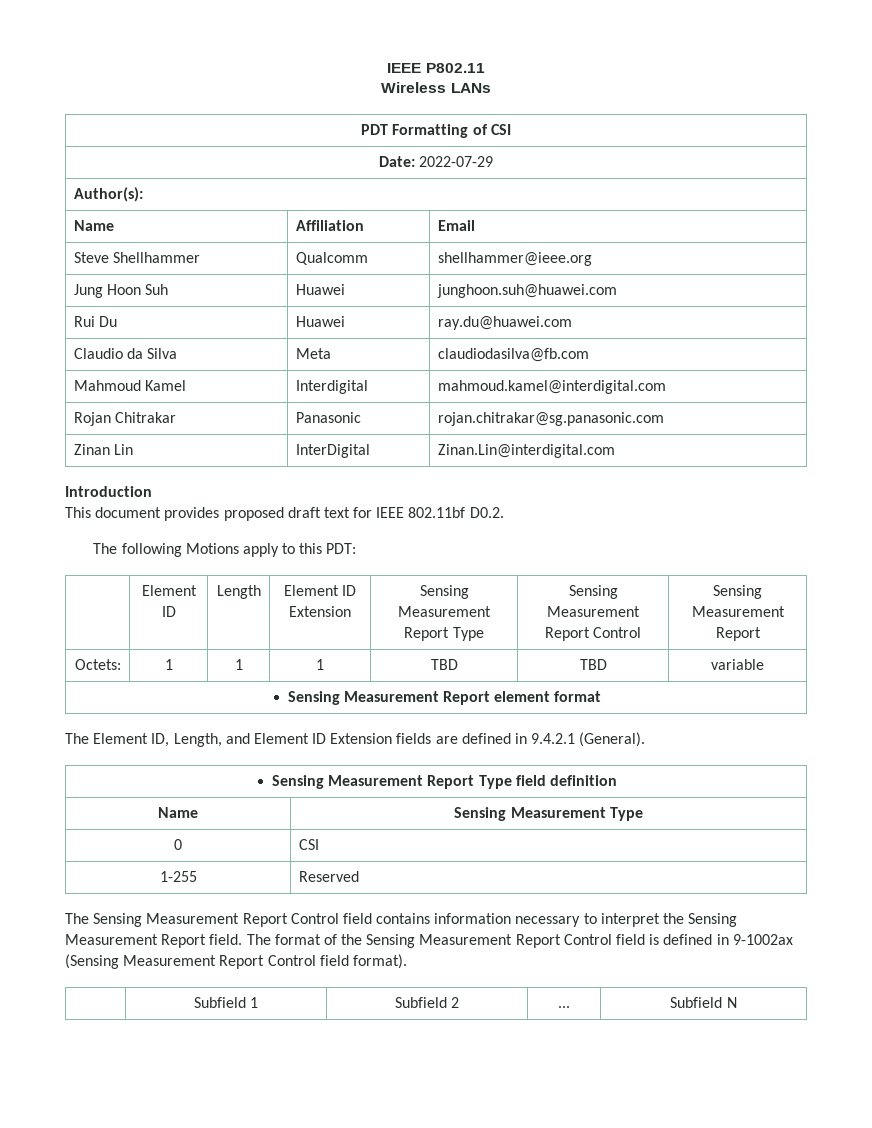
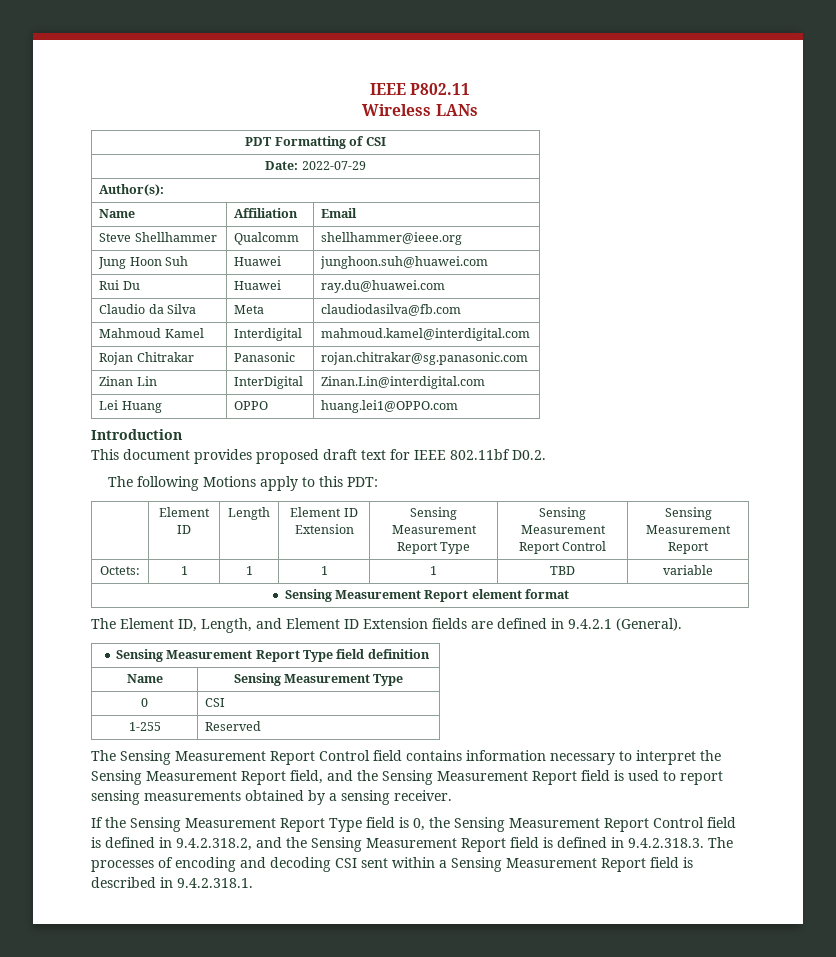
(615, 451) none -> [99,400,162,413] [234,401,269,410] [321,400,459,413] // Lei Huang | OPPO | huang.lei1@OPPO.com
[430,659,458,670] TBD -> [430,566,437,575] 1
[209,934,337,945] field. The format of -> [290,770,723,785] [91,790,452,805] [91,817,425,832] field, and the Sensing Measurement Report field is used to report sensing measurements obtained by a sensing receiver. // If the Sensing Measurement Report Type field is 0,
[732,934,793,945] [65,954,407,969] [193,997,259,1008] [394,997,460,1008] [558,1006,570,1008] [670,997,737,1008] 9-1002ax (Sensing Measurement Report Control field format). // | Subfield 1 | Subfield 2 | ... | Subfield N -> [176,837,733,852] [91,857,693,872] [91,877,253,888] 9.4.2.318.2, and the Sensing Measurement Report field is defined in 9.4.2.318.3. The processes of encoding and decoding CSI sent within a Sensing Measurement Report field is described in 9.4.2.318.1.

